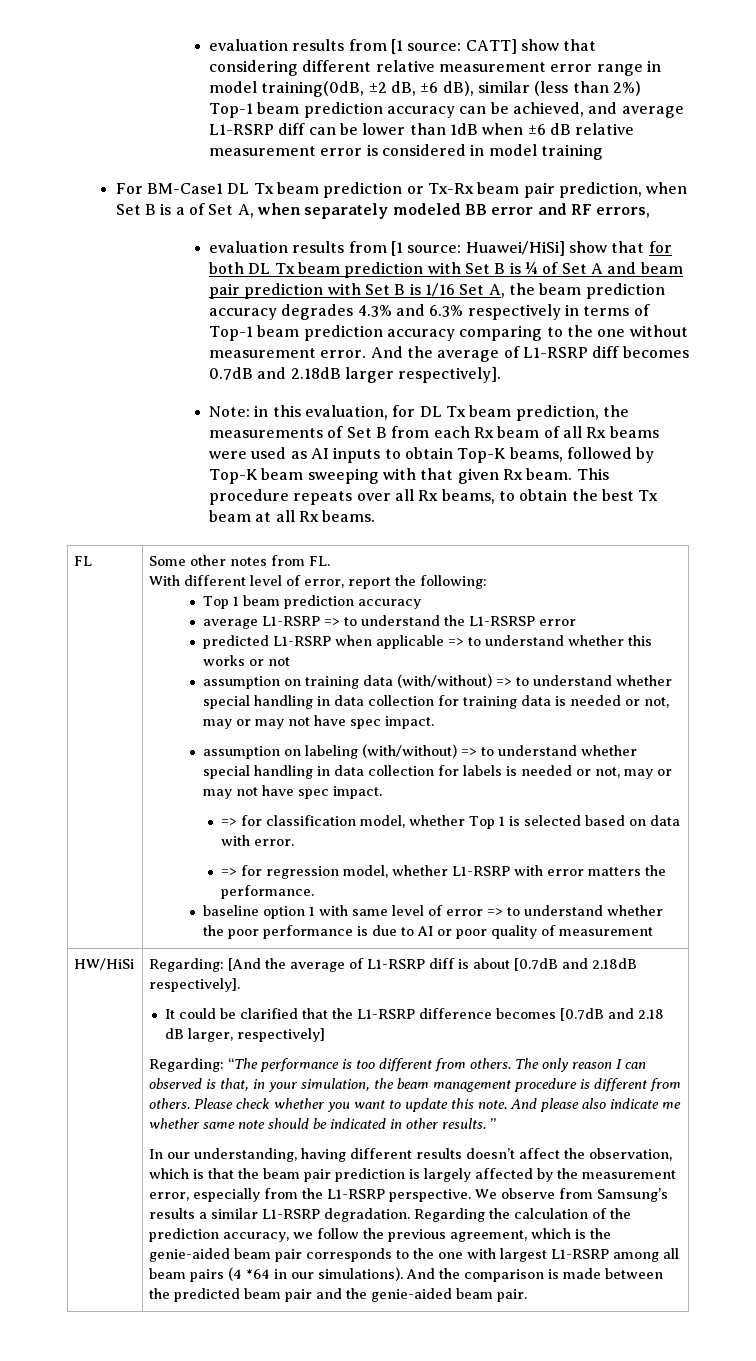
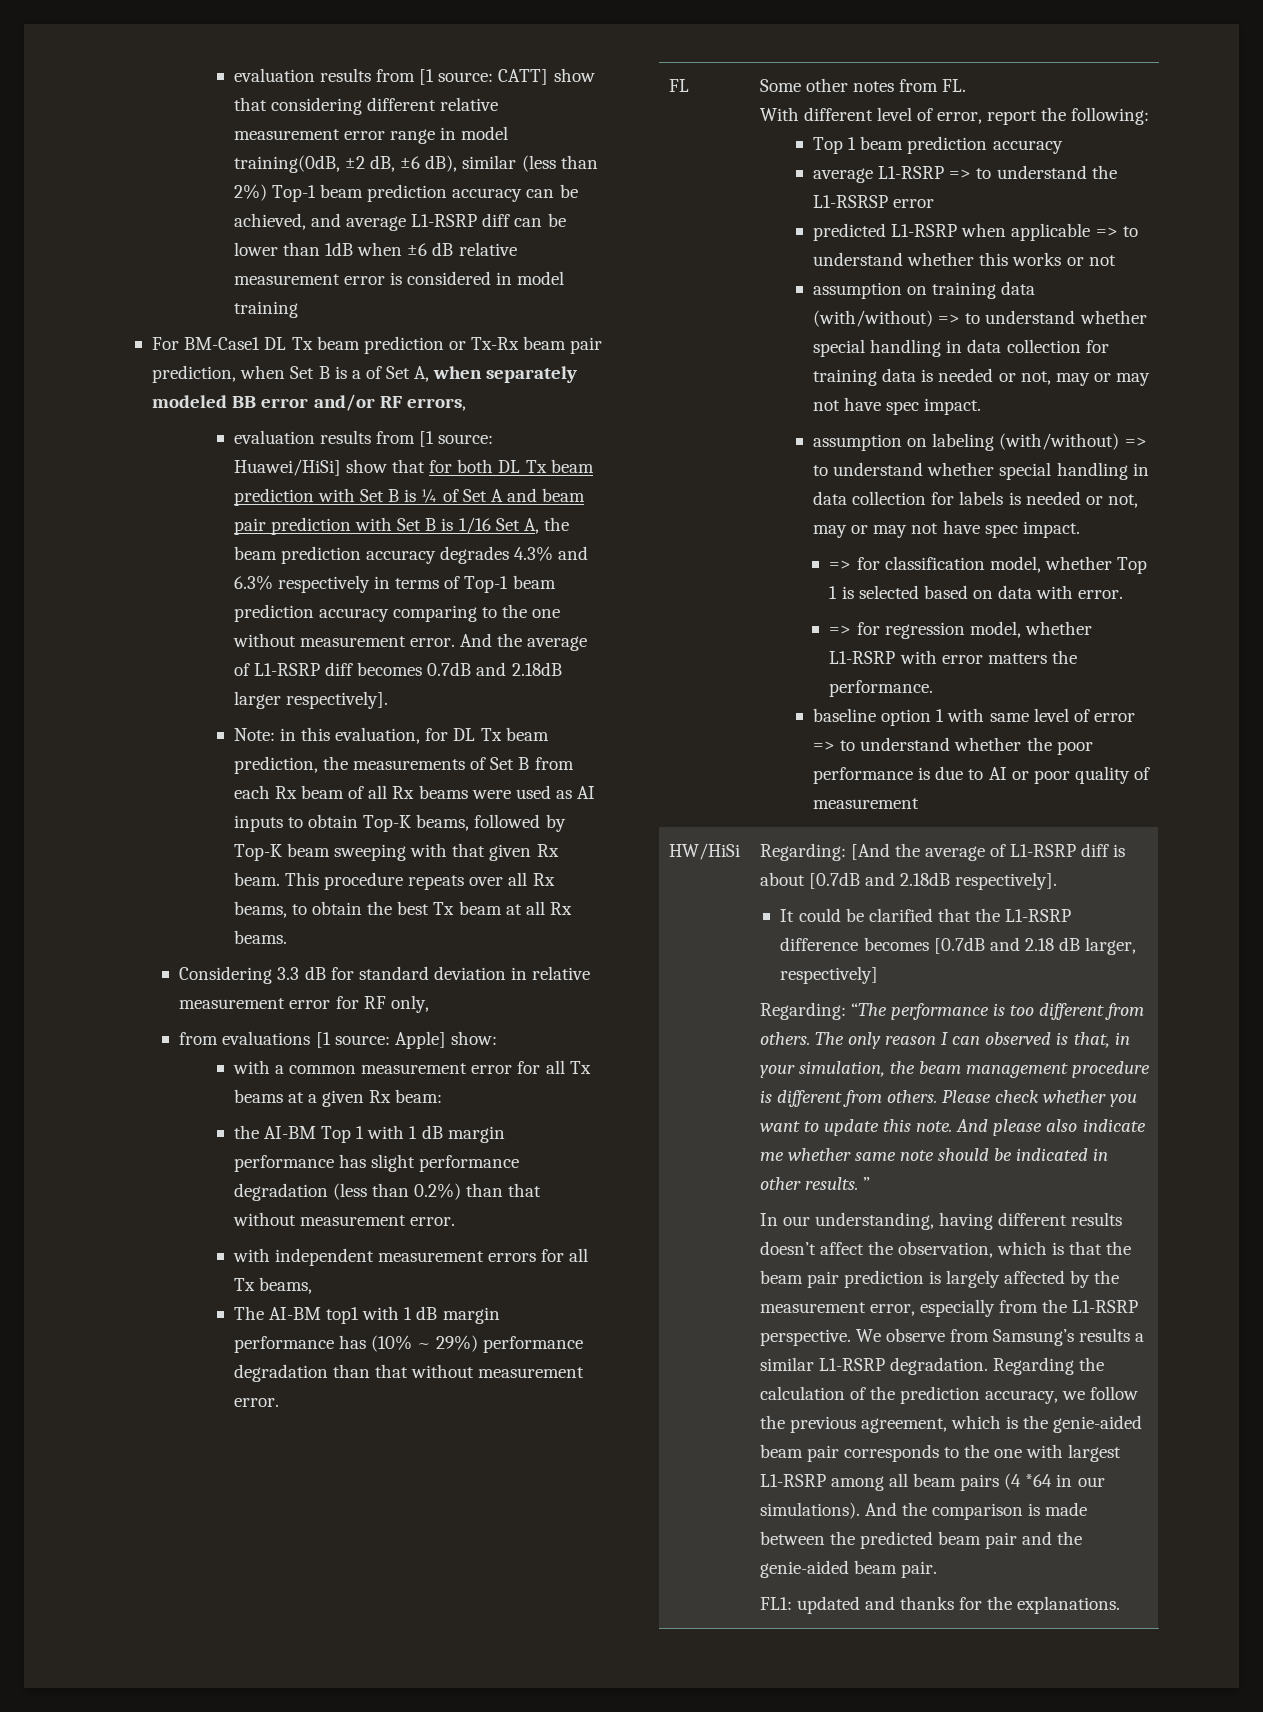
[537,203,567,215] and -> [313,394,375,411] and/or
(376, 516) none -> [179,966,591,984] [179,995,429,1013] [179,1031,498,1049] [232,1060,591,1074] [233,1089,443,1107] [233,1125,505,1143] [233,1154,520,1172] [233,1183,542,1201] [232,1212,456,1226] [232,1248,589,1266] [233,1277,312,1294] [233,1306,500,1324] [233,1335,584,1353] [233,1364,585,1382] [233,1398,279,1407] // Considering 3.3 dB for standard deviation in relative measurement error for RF only, // from evaluations [1 source: Apple] show: // with a common measurement error for all Tx beams at a given Rx beam: // the AI-BM Top 1 with 1 dB margin performance has slight performance degradation (less than 0.2%) than that without measurement error. // with independent measurement errors for all Tx beams, // The AI-BM top1 with 1 dB margin performance has (10% ~ 29%) performance degradation than that without measurement error.
(528, 1295) none -> [759,1596,1121,1614] // FL1: updated and thanks for the explanations.

